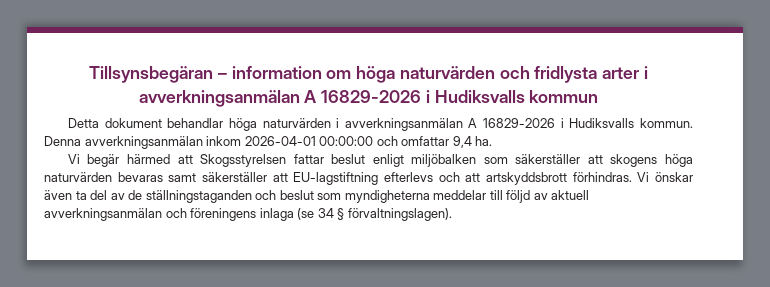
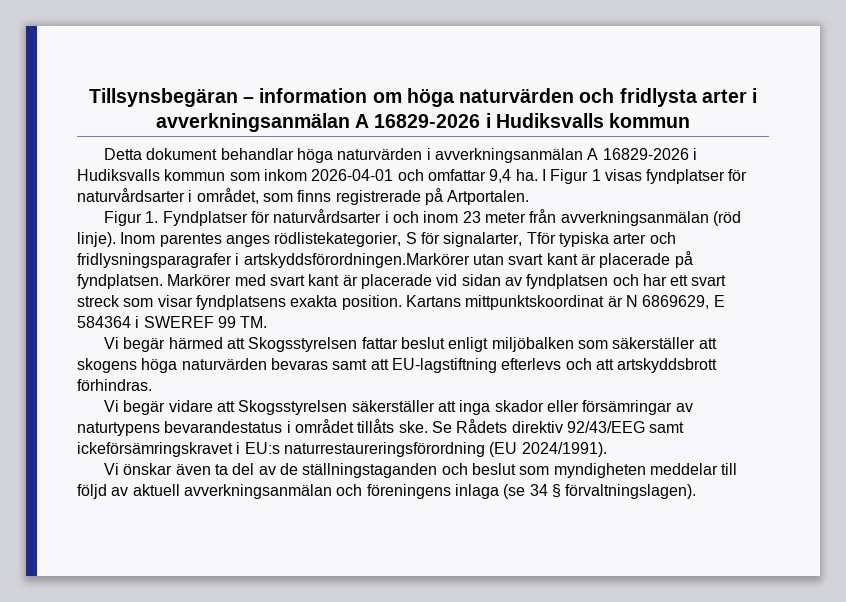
[639,118,693,128] [44,136,203,149] kommun. Denna avverkningsanmälan -> [164,169,260,181] kommun som
[319,136,374,146] 00:00:00 -> (394, 175) none
(493, 141) none -> [541,169,748,184] [77,188,530,205] [104,209,741,226] [77,232,676,247] [77,251,693,268] [77,274,727,289] [77,295,725,310] [77,316,268,328] I Figur 1 visas fyndplatser för naturvårdsarter i området, som finns registrerade på Artportalen. // Figur 1. Fyndplatser för naturvårdsarter i och inom 23 meter från avverkningsanmälan (röd linje). Inom parentes anges rödlistekategorier, S för signalarter, Tför typiska arter och fridlysningsparagrafer i artskyddsförordningen.Markörer utan svart kant är placerade på fyndplatsen. Markörer med svart kant är placerade vid sidan av fyndplatsen och har ett svart streck som visar fyndplatsens exakta position. Kartans mittpunktskoordinat är N 6869629, E 584364 i SWEREF 99 TM.
[202,172,267,182] säkerställer -> (368, 364) none
(632, 177) none -> [104,400,693,415] [77,419,685,436] [77,442,607,457] // Vi begär vidare att Skogsstyrelsen säkerställer att inga skador eller försämringar av naturtypens bevarandestatus i området tillåts ske. Se Rådets direktiv 92/43/EEG samt ickeförsämringskravet i EU:s naturrestaureringsförordning (EU 2024/1991). //
[344,190,430,203] myndigheterna -> [553,463,646,478] myndigheten

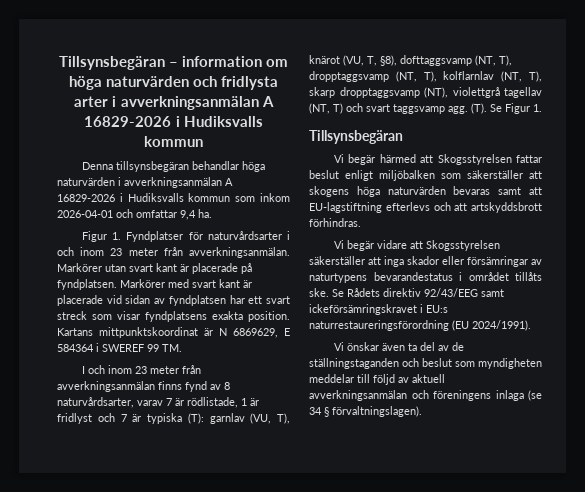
[104,148,218,160] Detta dokument -> [81,161,189,172] Denna tillsynsbegäran
[541,169,748,184] [77,188,530,205] I Figur 1 visas fyndplatser för naturvårdsarter i området, som finns registrerade på Artportalen. -> (212, 213) none
[560,211,741,226] [77,232,676,247] [77,253,470,268] avverkningsanmälan (röd linje). Inom parentes anges rödlistekategorier, S för signalarter, Tför typiska arter och fridlysningsparagrafer i artskyddsförordningen.Markörer -> [189,247,290,258] [57,263,102,272] avverkningsanmälan. Markörer
[612,274,639,286] och -> (226, 300) none
(268, 322) none -> [81,365,201,374] [57,381,230,392] [57,397,259,408] [57,413,290,424] [309,55,512,66] [309,71,542,82] [309,87,542,98] [309,103,542,114] [309,130,403,144] // I och inom 23 meter från avverkningsanmälan finns fynd av 8 naturvårdsarter, varav 7 är rödlistade, 1 är fridlyst och 7 är typiska (T): garnlav (VU, T), knärot (VU, T, §8), dofttaggsvamp (NT, T), dropptaggsvamp (NT, T), kolflarnlav (NT, T), skarp dropptaggsvamp (NT), violettgrå tagellav (NT, T) och svart taggsvamp agg. (T). Se Figur 1. // Tillsynsbegäran

